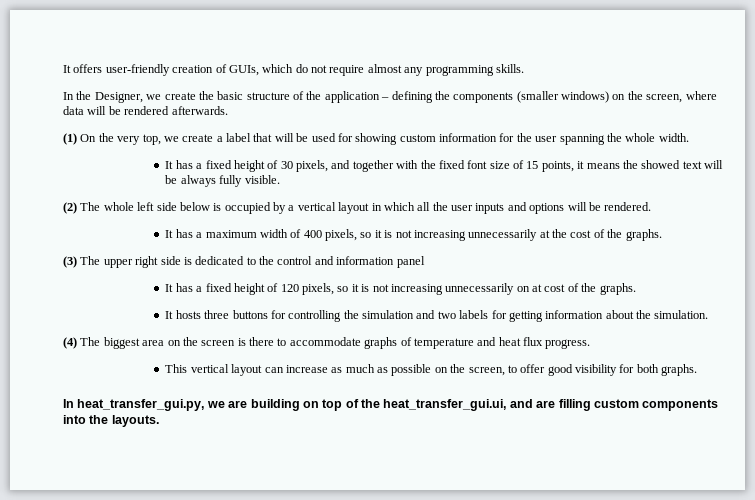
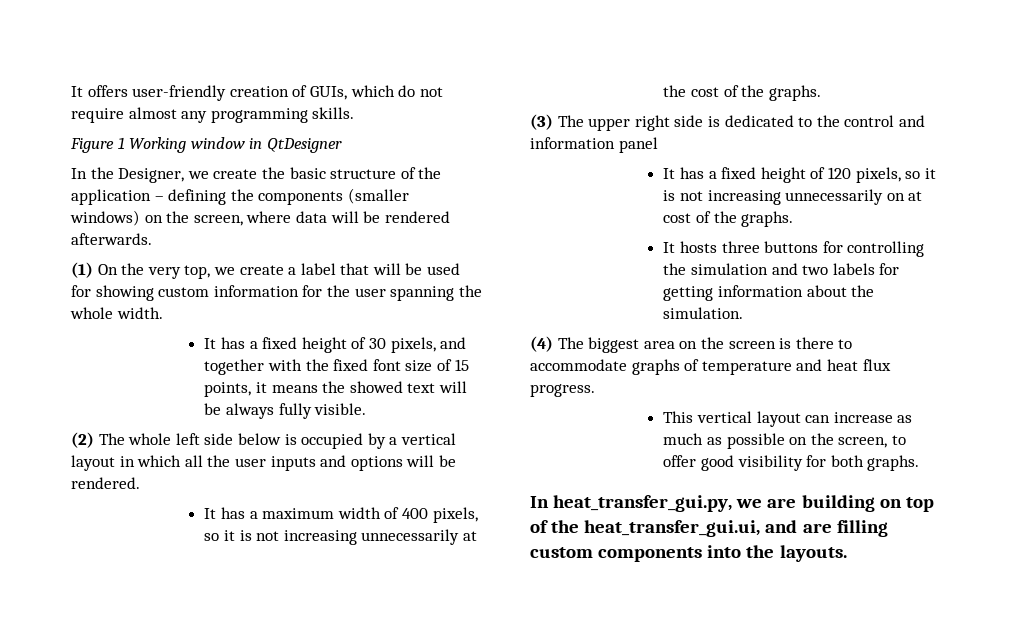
(524, 68) none -> [70,137,342,153] // Figure 1 Working window in QtDesigner

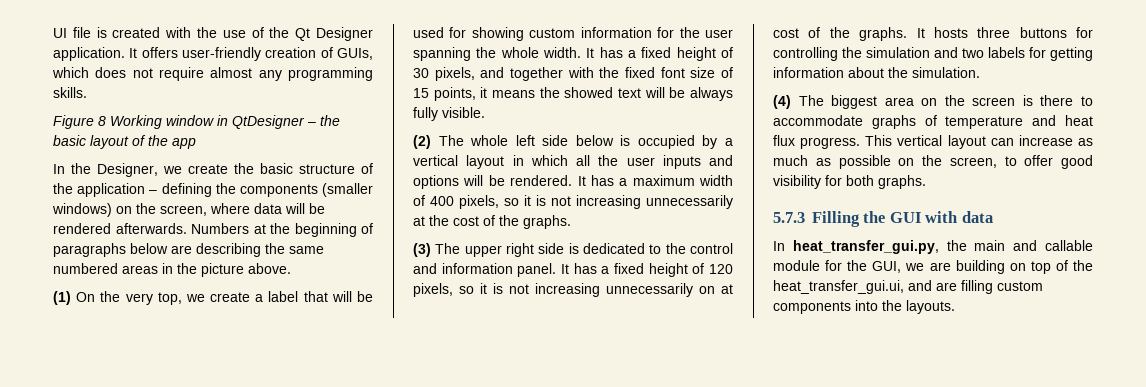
(71, 91) none -> [53,27,374,41] [53,47,125,61] UI file is created with the use of the Qt Designer application.
[398,85,416,97] do -> [95,67,127,78] does
[117,137,125,149] 1 -> [98,116,106,126] 8
(342, 145) none -> [307,115,340,126] [53,135,196,149] – the basic layout of the app
(152, 239) none -> [191,223,373,237] [53,243,324,257] [53,263,291,277] Numbers at the beginning of paragraphs below are describing the same numbered areas in the picture above.
(163, 313) // -> (581, 52) none
(140, 483) // -> (573, 180) none
[618,137,658,153] panel // -> [517,263,557,277] panel.
(794, 219) // -> (908, 34) none
(595, 390) // -> (861, 143) none
[530,495,733,512] In heat_transfer_gui.py, -> [773,211,993,227] [773,240,1093,254] [773,260,902,273] 5.7.3 Filling the GUI with data // In heat_transfer_gui.py, the main and callable module for the GUI,

